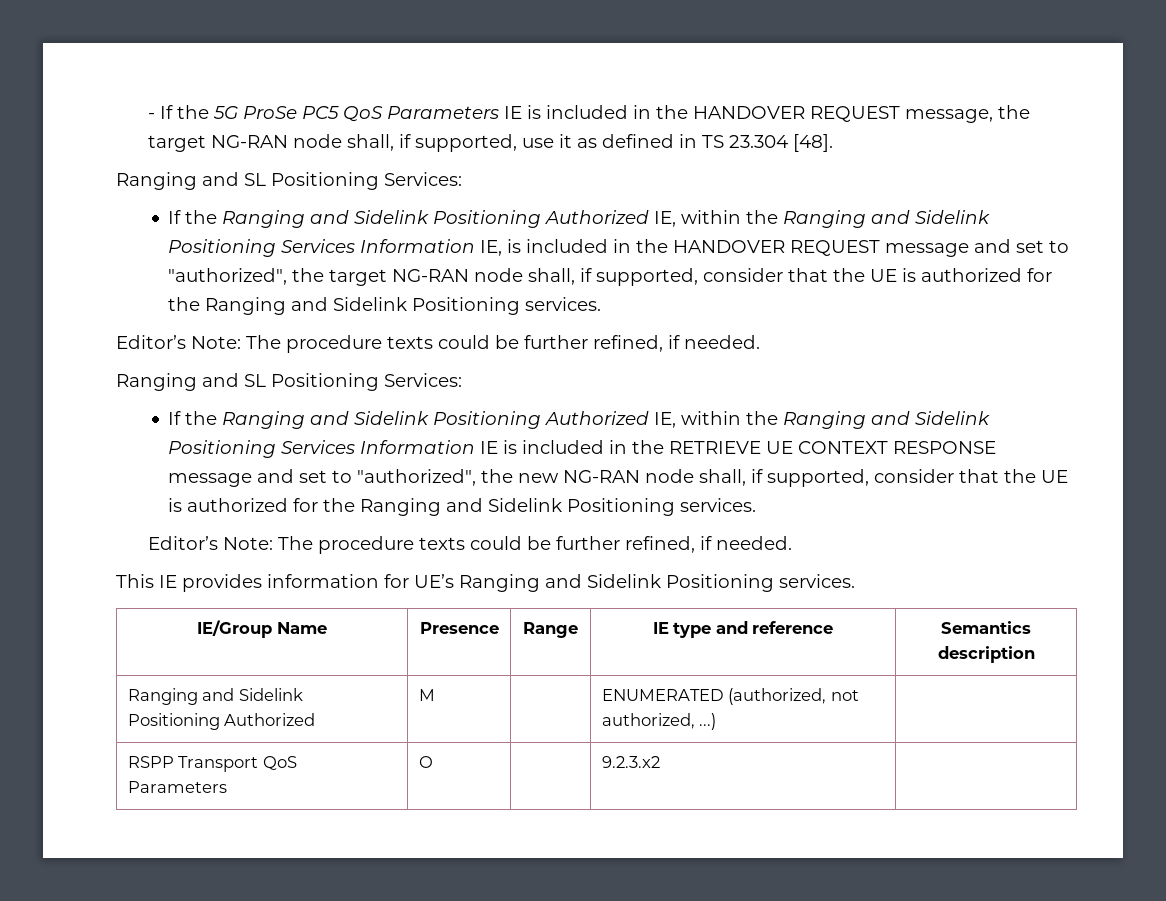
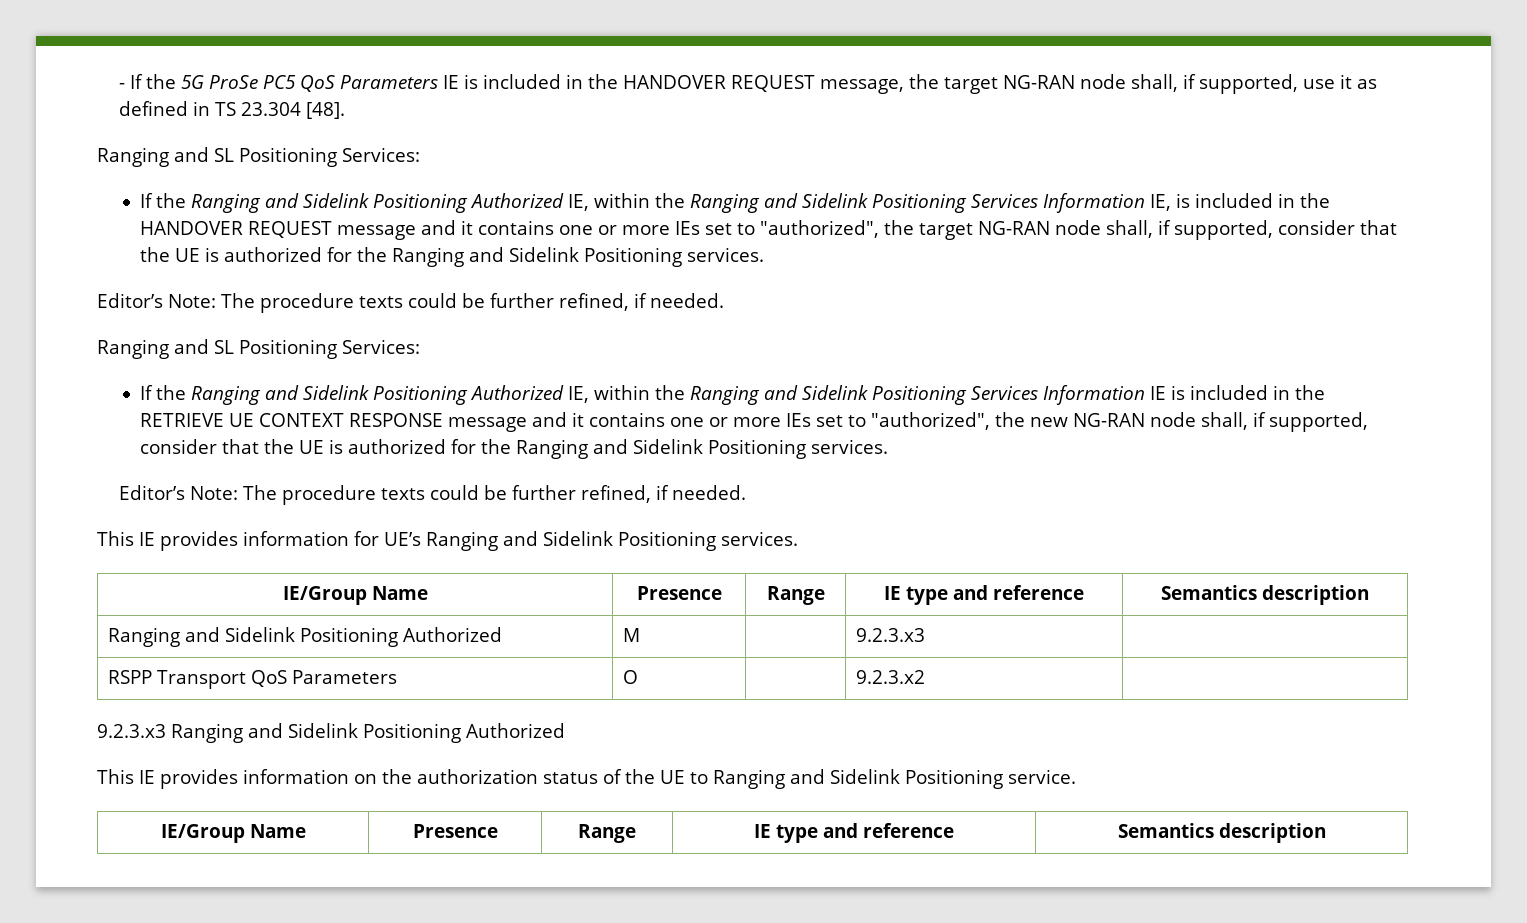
(1012, 246) none -> [460,220,700,235] it contains one or more IEs
(295, 476) none -> [571,412,811,427] it contains one or more IEs
[601,688,859,705] [601,713,717,730] ENUMERATED (authorized, not authorized, ...) -> [856,628,926,642] 9.2.3.x3
(660, 762) none -> [97,723,565,743] [97,769,1076,789] [160,824,306,843] [412,824,498,838] [578,824,636,843] [754,823,955,843] [1117,823,1326,843] // 9.2.3.x3 Ranging and Sidelink Positioning Authorized // This IE provides information on the authorization status of the UE to Ranging and Sidelink Positioning service. // IE/Group Name | Presence | Range | IE type and reference | Semantics description

